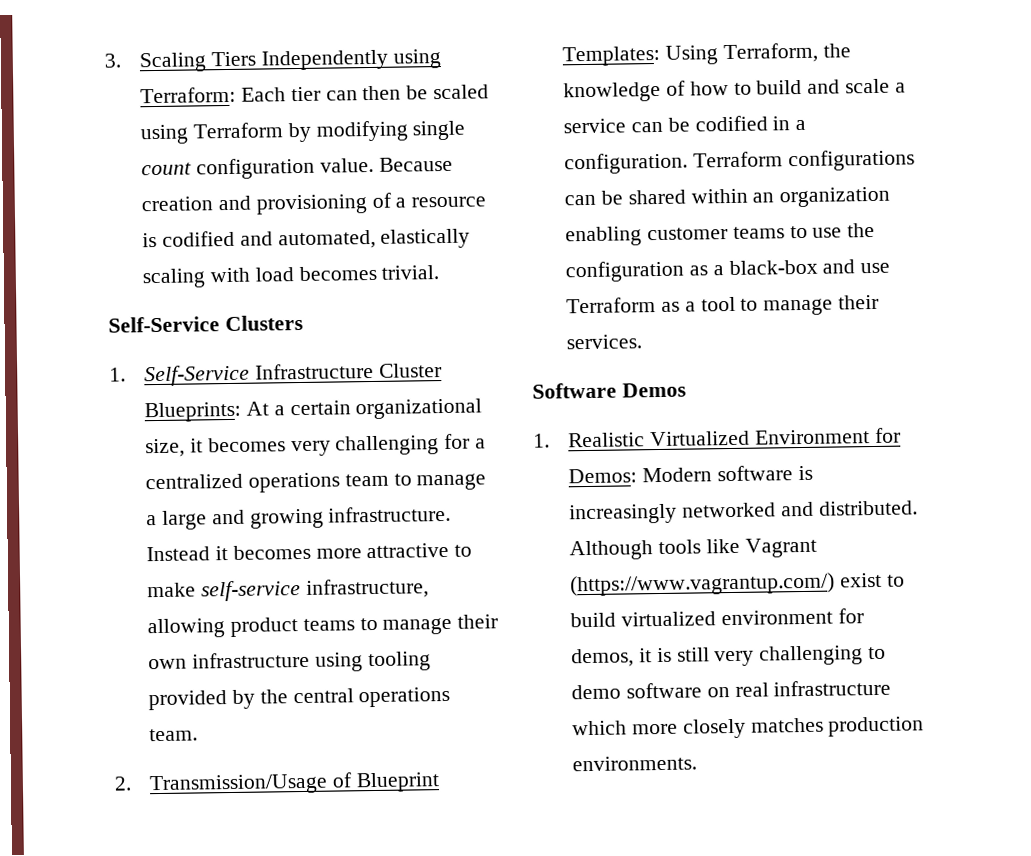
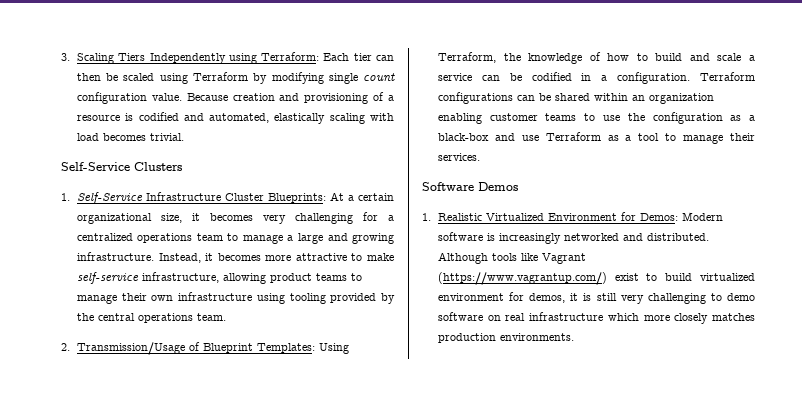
[146,546,211,562] Instead -> [158,253,201,263] Instead,

